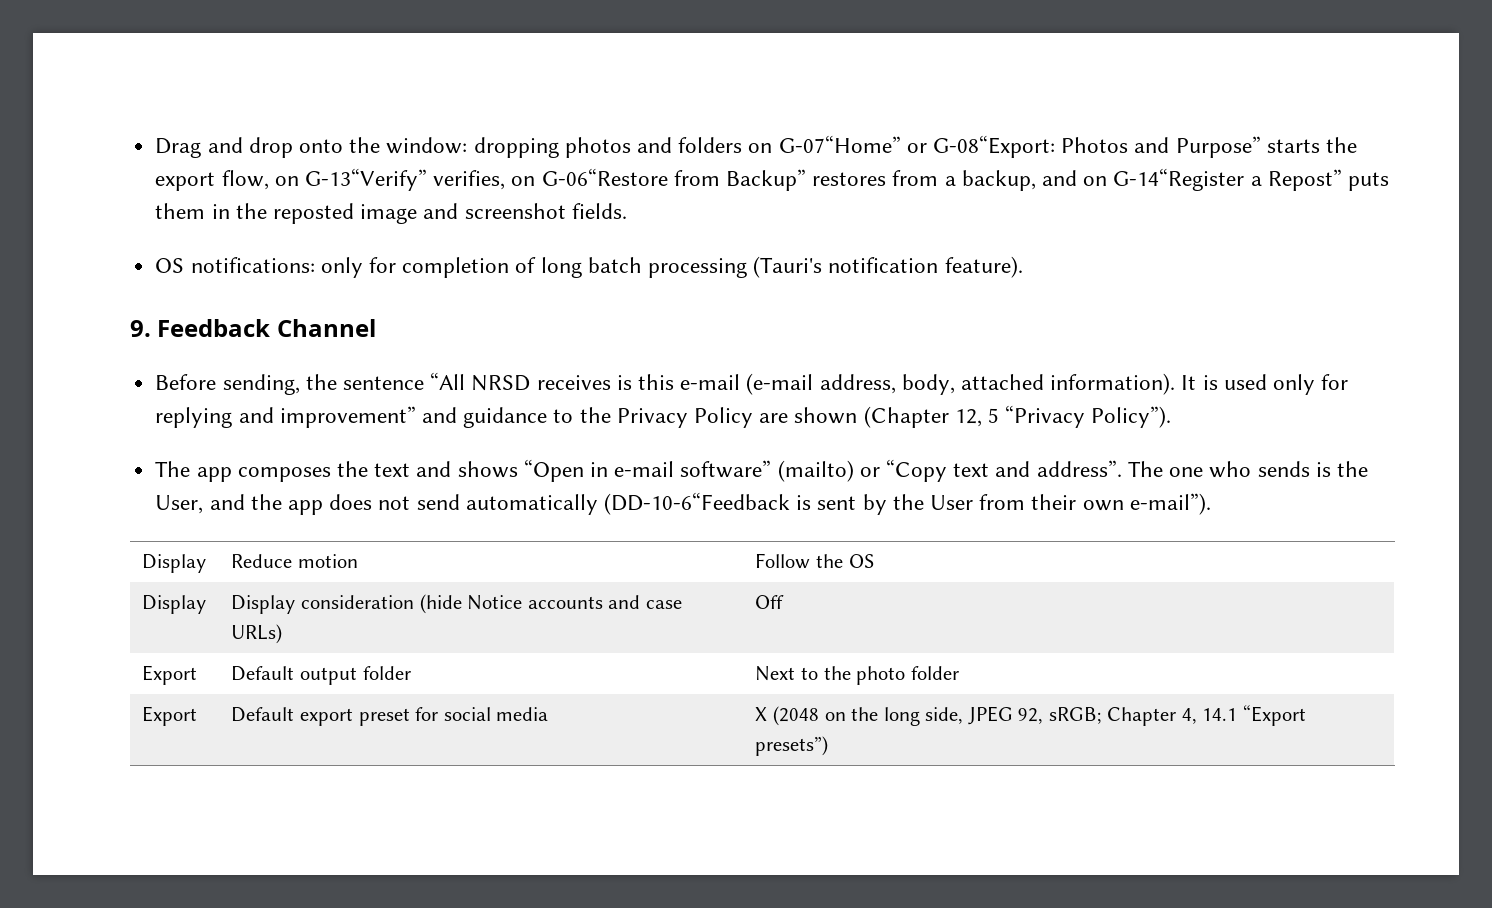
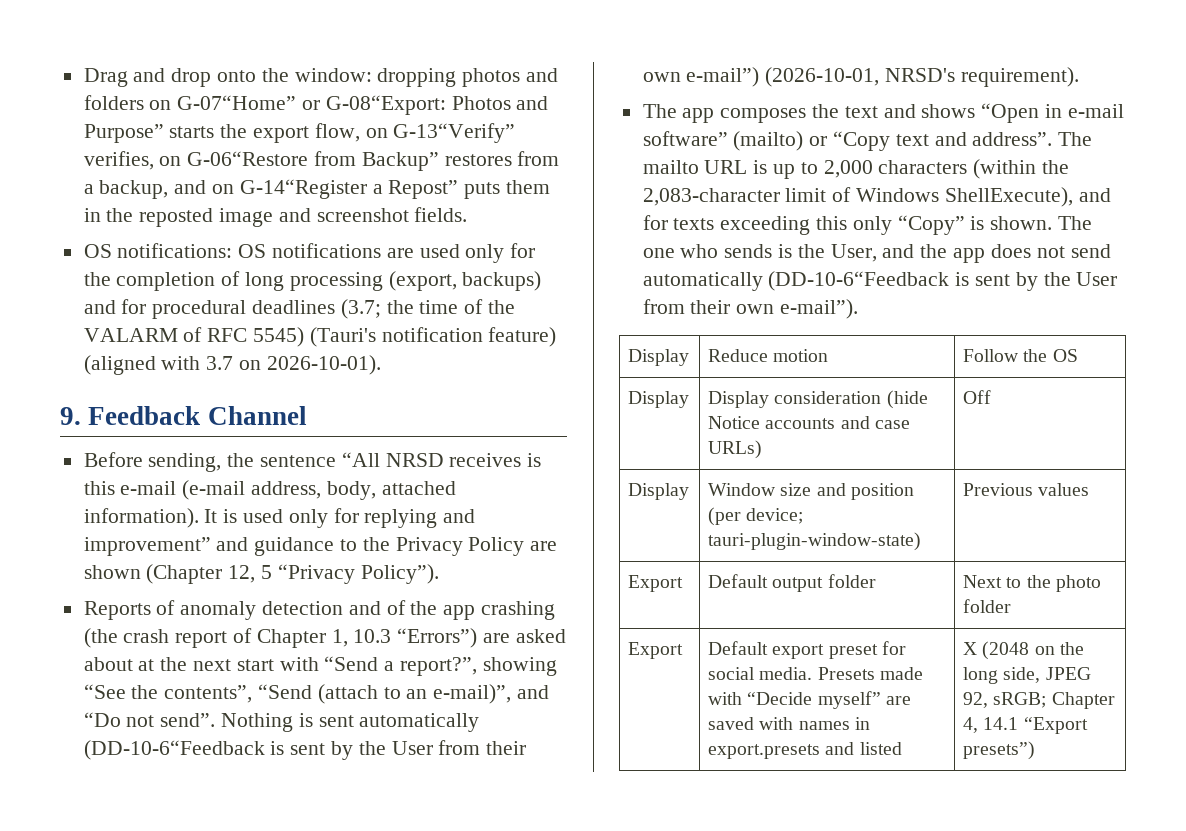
[320,257,396,278] only for -> [238,243,536,263] [83,272,111,286] OS notifications are used only for the
[587,256,1023,278] batch processing (Tauri's notification feature). -> [289,271,542,291] [83,299,516,319] [83,327,557,347] [83,355,381,375] processing (export, backups) and for procedural deadlines (3.7; the time of the VALARM of RFC 5545) (Tauri's notification feature) (aligned with 3.7 on 2026-10-01).
(1172, 417) none -> [83,600,556,620] [83,628,566,648] [83,656,557,676] [83,684,550,704] [83,712,480,732] [83,740,527,760] [642,67,1079,87] // Reports of anomaly detection and of the app crashing (the crash report of Chapter 1, 10.3 “Errors”) are asked about at the next start with “Send a report?”, showing “See the contents”, “Send (attach to an e-mail)”, and “Do not send”. Nothing is sent automatically (DD-10-6“Feedback is sent by the User from their own e-mail”) (2026-10-01, NRSD's requirement).
(1163, 469) none -> [642,159,1070,179] [642,187,1111,207] [642,215,1093,235] mailto URL is up to 2,000 characters (within the 2,083-character limit of Windows ShellExecute), and for texts exceeding this only “Copy” is shown. The
(785, 602) none -> [628,483,690,500] [708,483,914,500] [708,507,804,526] [708,532,922,551] [963,483,1090,496] // Display | Window size and position (per device; tauri-plugin-window-state) | Previous values
[496,707,549,721] media -> [759,667,923,680] [708,691,911,709] [708,717,870,730] [708,742,902,759] media. Presets made with “Decide myself” are saved with names in export.presets and listed

